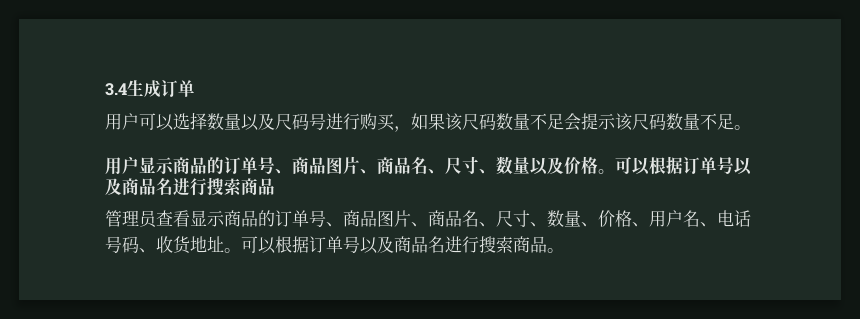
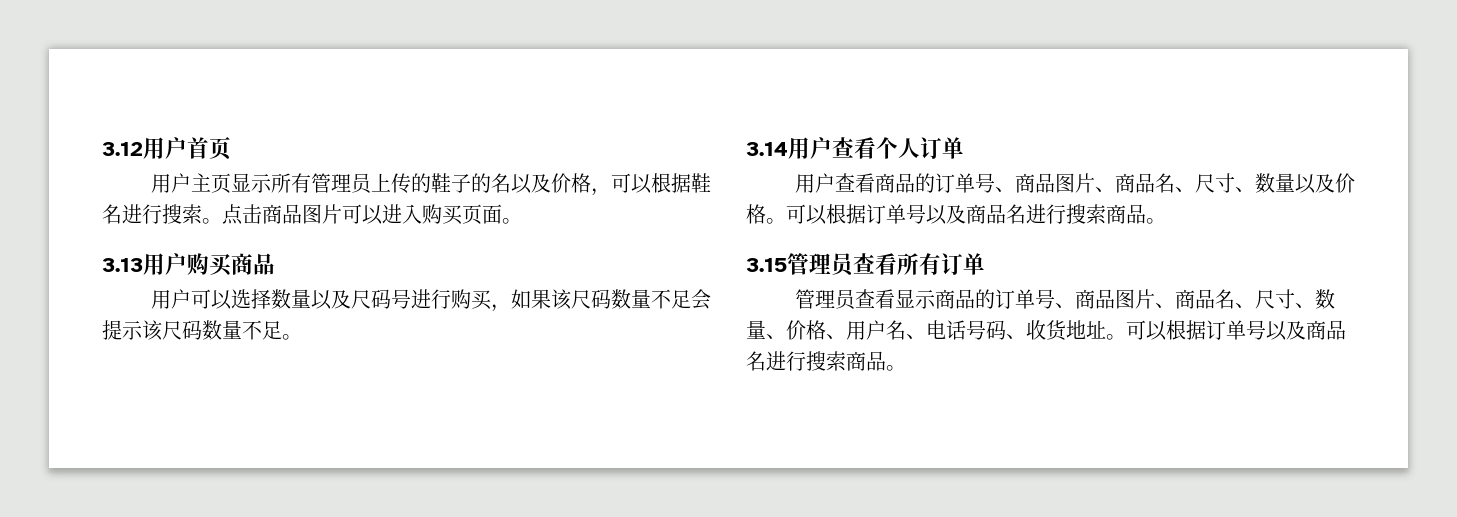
[105,80,195,98] 3.4生成订单 -> [102,137,231,160] [150,173,711,196] [102,204,522,225] [102,253,275,276] 3.12用户首页 // 用户主页显示所有管理员上传的鞋子的名以及价格，可以根据鞋名进行搜索。点击商品图片可以进入购买页面。 // 3.13用户购买商品
[105,156,174,175] 用户显示 -> [746,137,964,159] [794,173,875,193] 3.14用户查看个人订单 // 用户查看
(275, 186) none -> [1146,218,1166,224] [746,253,985,277] 。 // 3.15管理员查看所有订单

